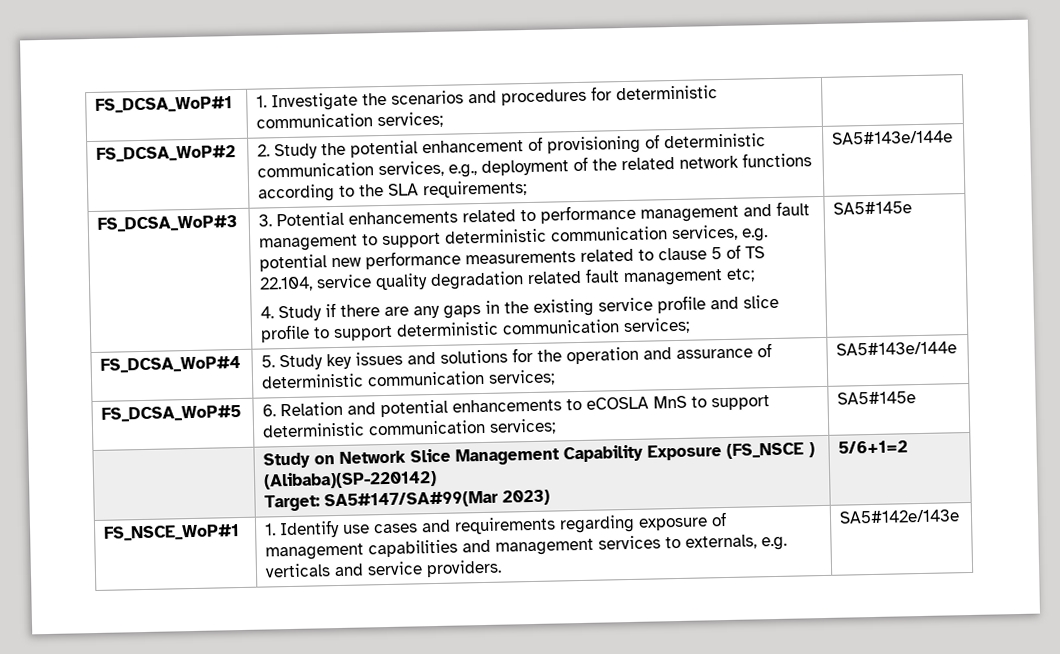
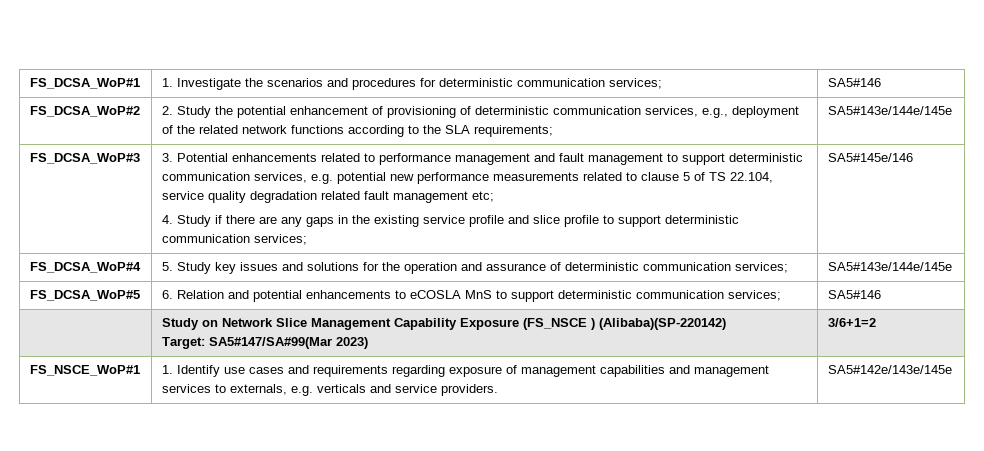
(444, 120) none -> [827,78,881,87] SA5#146
[832,130,954,145] SA5#143e/144e -> [827,106,952,115] SA5#143e/144e/145e
[833,201,913,215] SA5#145e -> [827,153,913,162] SA5#145e/146
[836,341,958,356] SA5#143e/144e -> [827,262,952,271] SA5#143e/144e/145e
[837,391,917,405] SA5#145e -> [827,290,881,299] SA5#146
[838,440,909,454] 5/6+1=2 -> [827,318,876,327] 3/6+1=2
[839,509,961,524] SA5#142e/143e -> [827,365,952,374] SA5#142e/143e/145e

